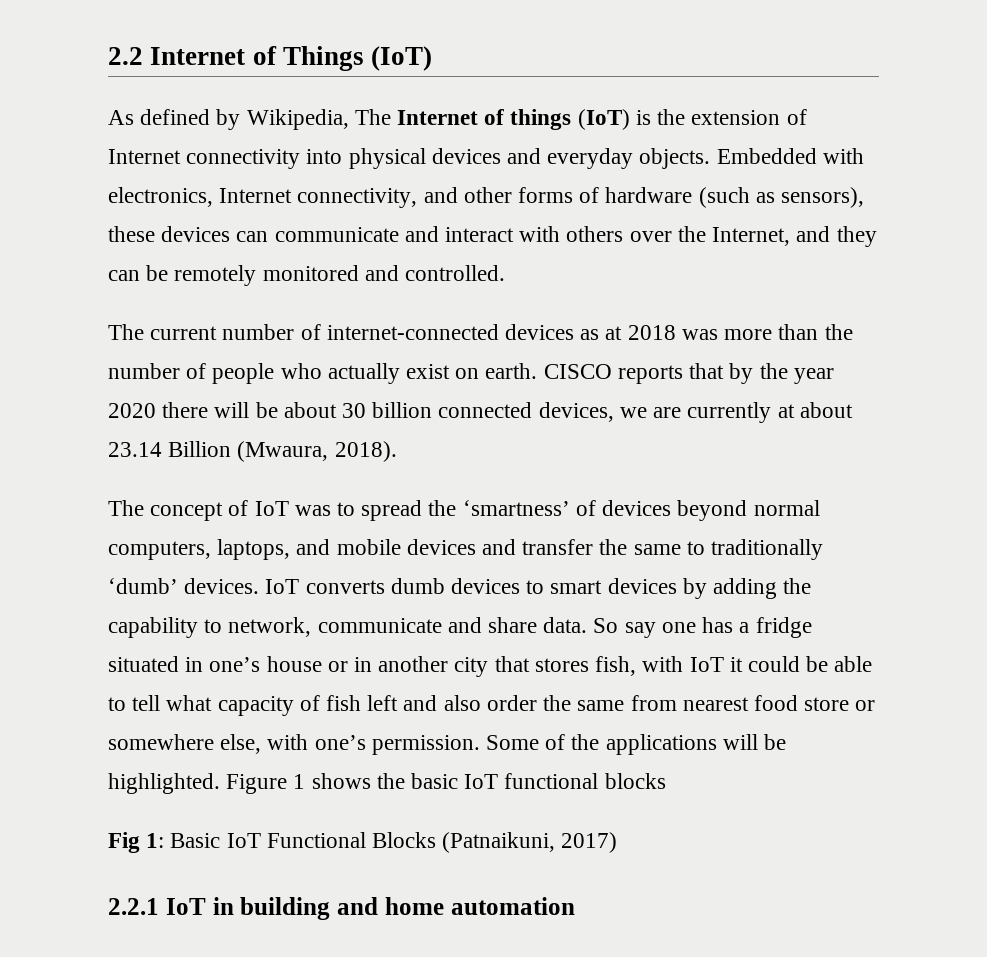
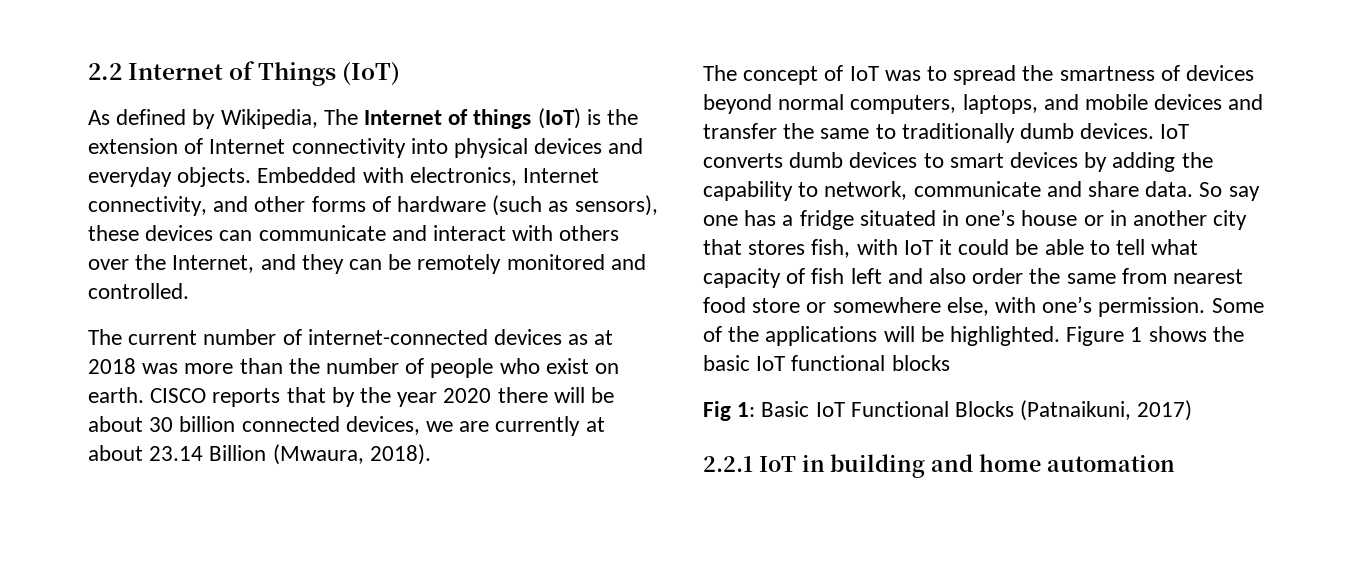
[327,363,400,384] actually -> (540, 366) none
[462,500,570,516] ‘smartness’ -> [1059,66,1155,81] smartness
[108,578,178,594] ‘dumb’ -> [1020,123,1075,139] dumb

